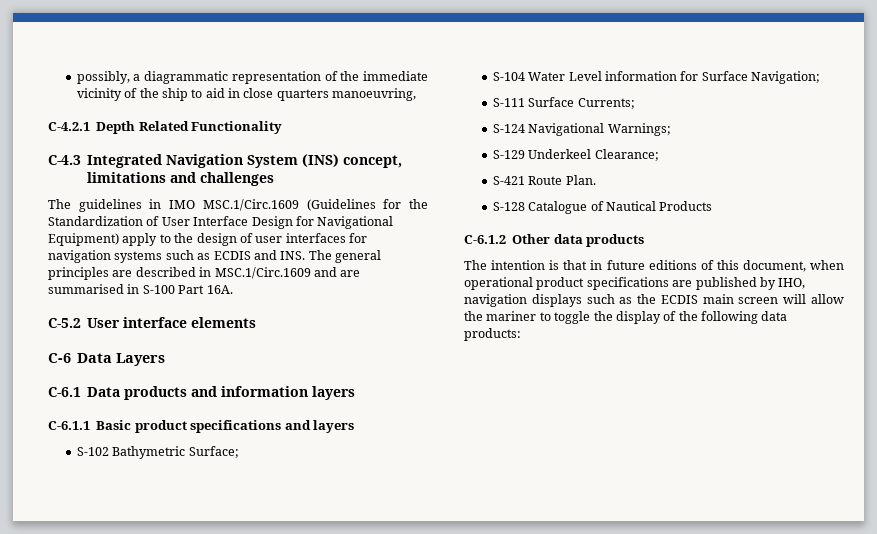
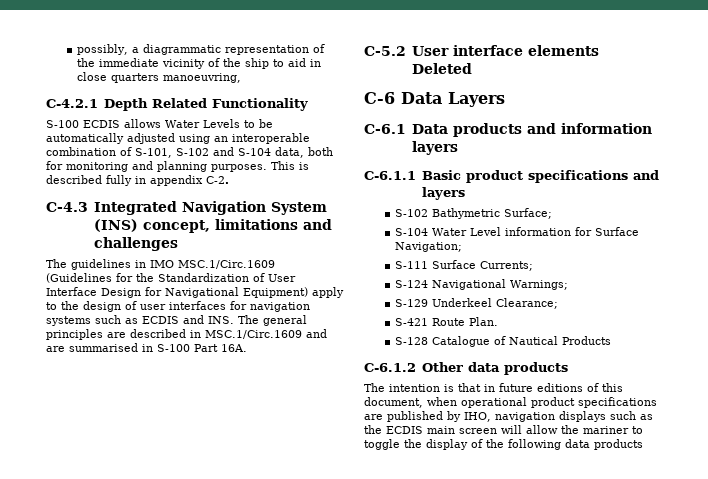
(283, 127) none -> [46,119,273,128] [46,133,310,144] [46,147,333,158] [46,161,309,172] [46,175,229,186] // S-100 ECDIS allows Water Levels to be automatically adjusted using an interoperable combination of S-101, S-102 and S-104 data, both for monitoring and planning purposes. This is described fully in appendix C-2.
(257, 322) none -> [411,63,472,74] Deleted
[464,328,521,341] products: -> [594,439,643,450] products

